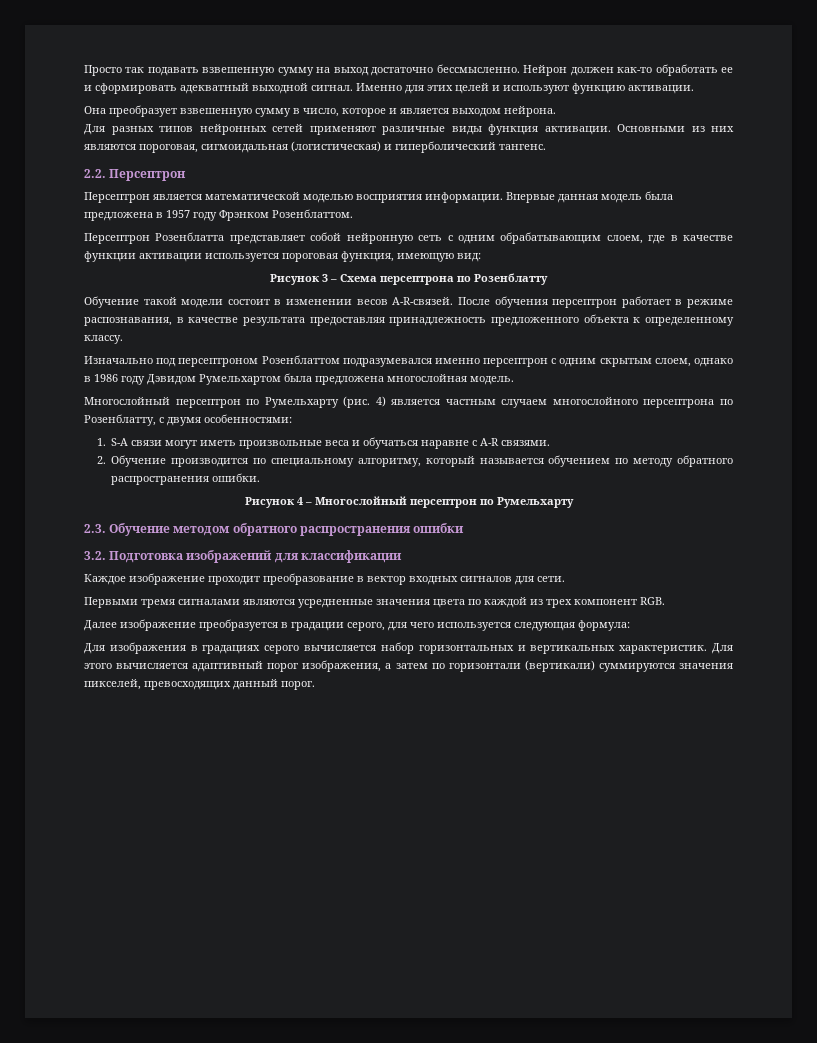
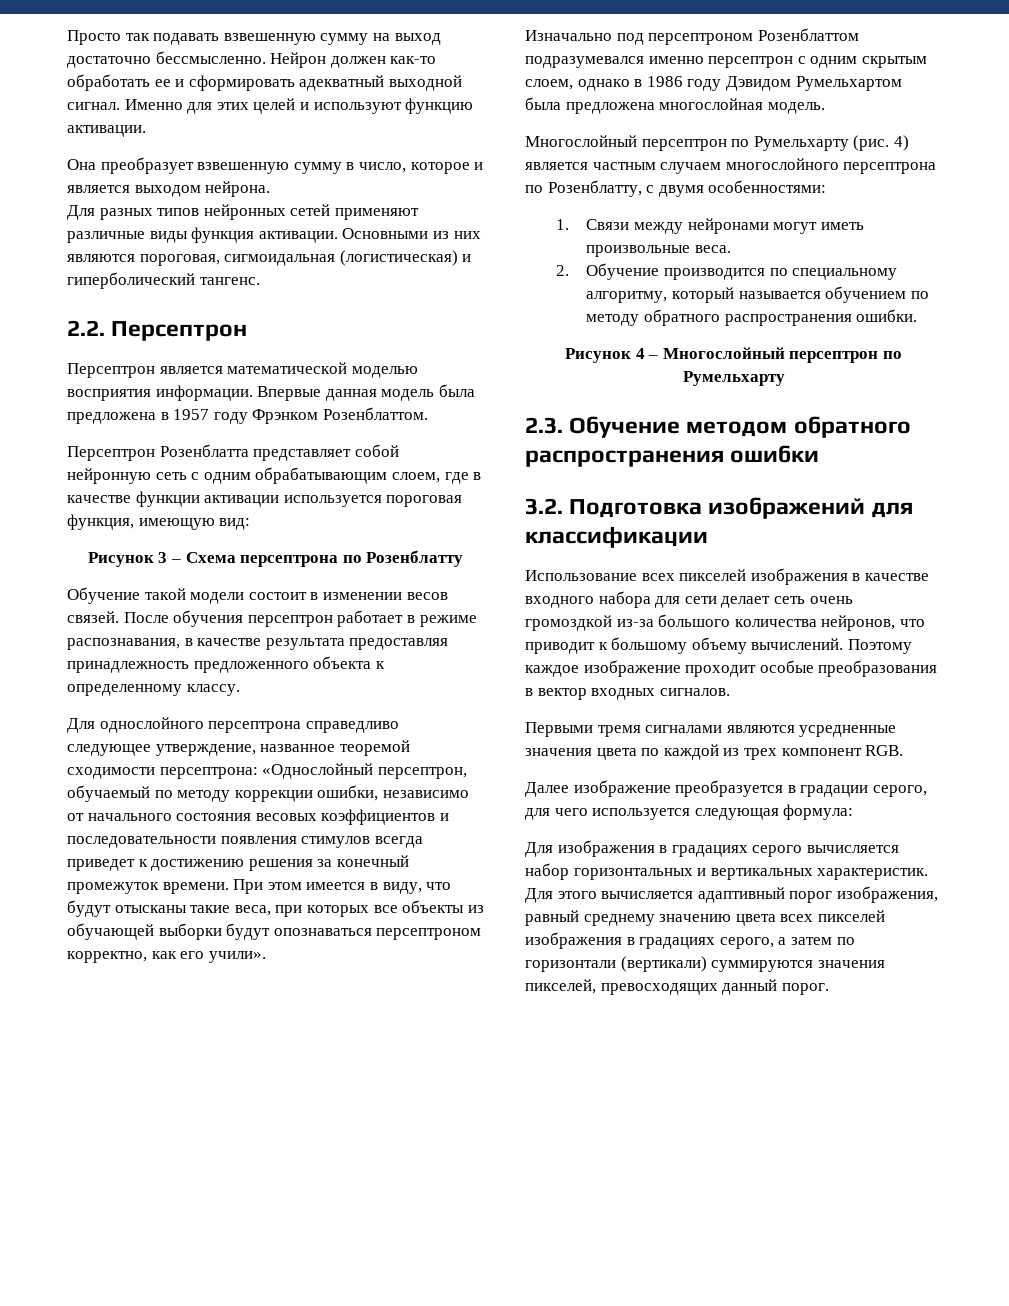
[392,297,454,305] A-R-связей. -> [67,611,119,623] связей.
(123, 339) none -> [67,717,399,733] [67,740,410,756] [67,763,467,779] [67,785,469,802] [67,809,449,825] [67,836,423,848] [67,855,409,871] [67,879,452,894] [67,900,484,917] [67,923,482,940] [67,951,266,963] // Для однослойного персептрона справедливо следующее утверждение, названное теоремой сходимости персептрона: «Однослойный персептрон, обучаемый по методу коррекции ошибки, независимо от начального состояния весовых коэффициентов и последовательности появления стимулов всегда приведет к достижению решения за конечный промежуток времени. При этом имеется в виду, что будут отысканы такие веса, при которых все объекты из обучающей выборки будут опознаваться персептроном корректно, как его учили».
[111,437,551,449] S-A связи могут иметь произвольные веса и обучаться наравне с A-R связями. -> [586,218,864,234] [586,245,731,257] Связи между нейронами могут иметь произвольные веса.
[84,573,565,585] Каждое изображение проходит преобразование в вектор входных сигналов для сети. -> [525,568,929,585] [525,591,853,608] [525,614,925,631] [525,637,912,654] [525,660,938,677] [525,688,730,700] Использование всех пикселей изображения в качестве входного набора для сети делает сеть очень громоздкой из-за большого количества нейронов, что приводит к большому объему вычислений. Поэтому каждое изображение проходит особые преобразования в вектор входных сигналов.
(382, 666) none -> [525,910,885,926] [525,932,774,949] равный среднему значению цвета всех пикселей изображения в градациях серого,

